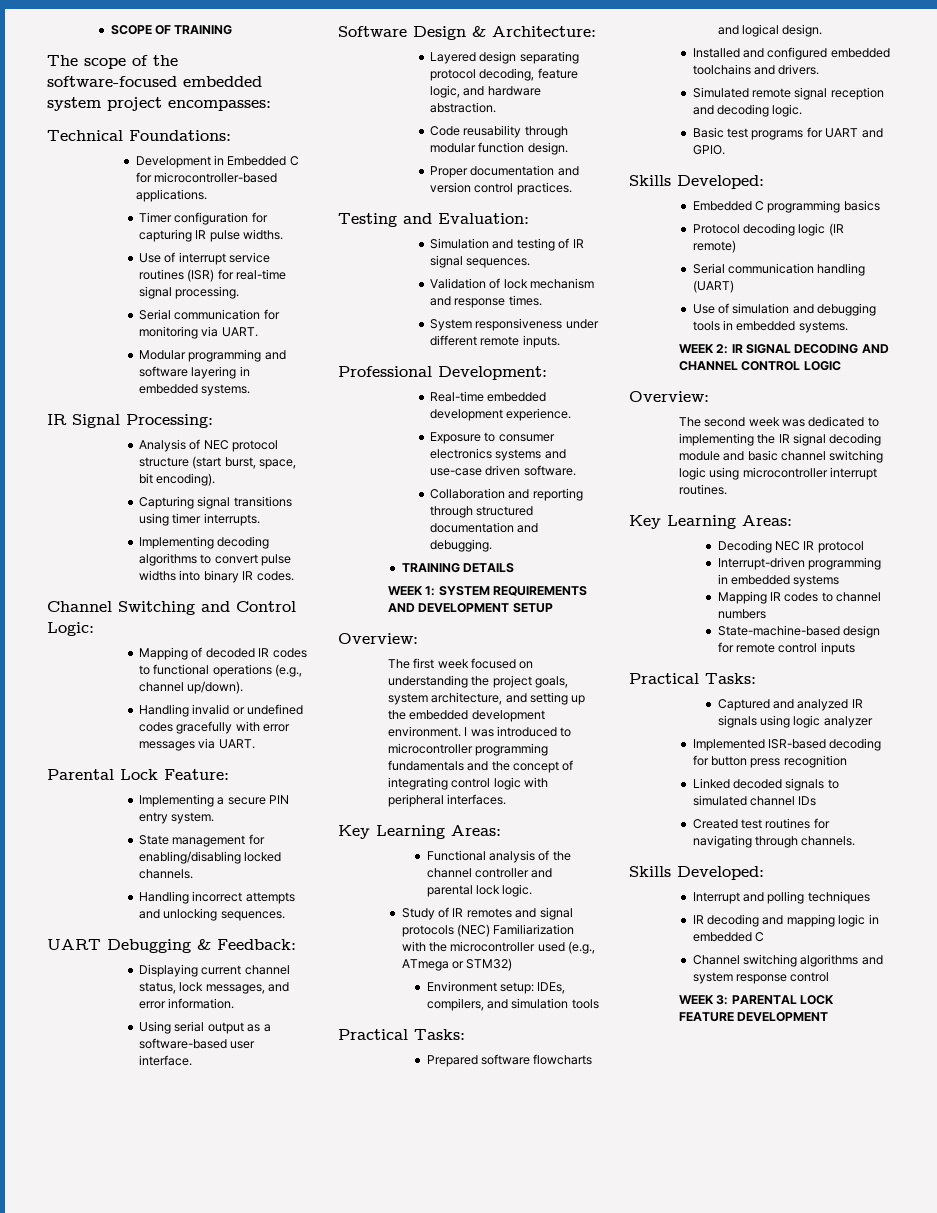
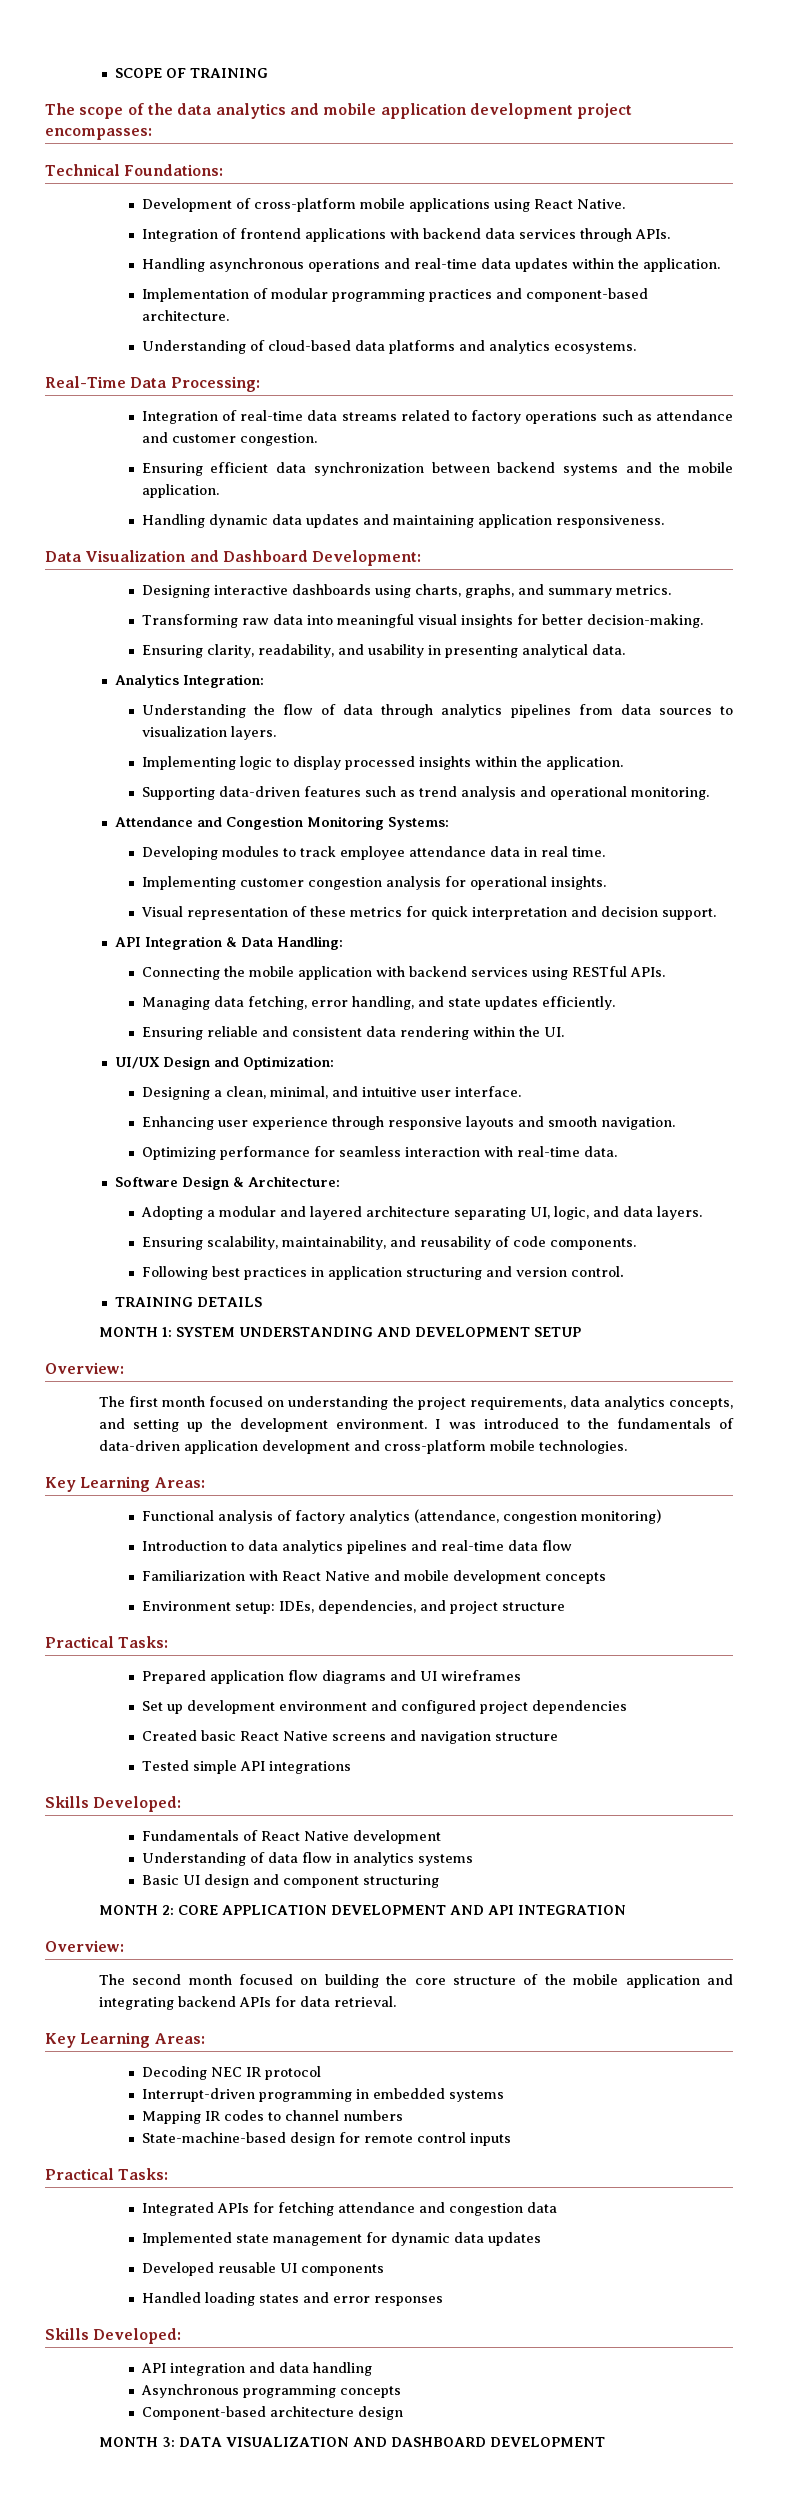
[47,76,262,87] [47,97,101,111] software-focused embedded system -> [177,103,573,119] data analytics and mobile application development
[214,155,299,166] [135,172,278,183] [135,189,207,202] [139,212,268,225] [139,229,284,242] [139,252,271,265] [139,269,287,282] [139,286,240,299] [139,309,280,320] [139,326,258,339] [139,349,286,362] [139,366,250,379] [139,384,251,396] [47,414,213,428] [139,439,279,452] [139,456,297,469] [139,473,216,486] [139,496,292,509] [139,513,260,526] [139,536,270,549] [139,553,292,566] [139,570,294,583] [47,601,296,615] [47,622,94,636] [139,647,307,660] [139,664,303,677] [139,681,244,694] [139,704,304,717] [139,721,291,734] [139,738,255,751] [47,769,229,780] [139,794,290,807] [139,812,215,824] [139,834,265,847] [139,851,282,864] [139,869,194,879] [139,891,295,904] [139,908,285,921] [47,939,296,953] [139,964,290,977] [139,982,290,994] [139,998,235,1009] [139,1021,271,1034] [139,1038,256,1049] [139,1055,193,1066] [338,26,596,40] [430,51,579,64] [430,68,578,81] [430,85,541,98] [430,102,497,113] [430,125,568,138] [430,142,568,155] [430,165,579,178] [430,182,572,195] [338,213,529,227] [430,238,584,251] [430,255,531,268] [430,278,595,289] [430,295,542,308] [430,318,599,331] [430,335,560,348] [338,366,547,380] [430,391,547,402] [430,408,572,421] [430,432,555,444] [430,448,566,461] [430,465,576,476] [430,488,583,501] [430,506,534,518] [430,522,539,533] [430,539,493,552] in Embedded C for microcontroller-based applications. // Timer configuration for capturing IR pulse widths. // Use of interrupt service routines (ISR) for real-time signal processing. // Serial communication for monitoring via UART. // Modular programming and software layering in embedded systems. // IR Signal Processing: // Analysis of NEC protocol structure (start burst, space, bit encoding). // Capturing signal transitions using timer interrupts. // Implementing decoding algorithms to convert pulse widths into binary IR codes. // Channel Switching and Control Logic: // Mapping of decoded IR codes to functional operations (e.g., channel up/down). // Handling invalid or undefined codes gracefully with error messages via UART. // Parental Lock Feature: // Implementing a secure PIN entry system. // State management for enabling/disabling locked channels. // Handling incorrect attempts and unlocking sequences. // UART Debugging & Feedback: // Displaying current channel status, lock messages, and error information. // Using serial output as a software-based user interface. // Software Design & Architecture: // Layered design separating protocol decoding, feature logic, and hardware abstraction. // Code reusability through modular function design. // Proper documentation and version control practices. // Testing and Evaluation: // Simulation and testing of IR signal sequences. // Validation of lock mechanism and response times. // System responsiveness under different remote inputs. // Professional Development: // Real-time embedded development experience. // Exposure to consumer electronics systems and use-case driven software. // Collaboration and reporting through structured documentation and debugging. -> [235,198,625,212] [141,228,670,242] [141,258,720,272] [141,288,648,302] [141,310,229,321] [141,340,636,354] [45,376,260,392] [141,410,733,424] [141,432,317,446] [141,462,734,476] [141,484,219,498] [141,514,664,528] [45,550,422,566] [141,584,671,598] [141,614,703,628] [141,644,625,658] [114,674,264,688] [141,704,734,718] [141,726,276,740] [141,756,623,770] [141,786,709,800] [114,816,449,830] [141,846,605,860] [141,876,606,890] [140,906,716,920] [114,936,343,950] [141,966,665,980] [141,996,615,1010] [141,1026,564,1040] [114,1056,334,1070] [141,1086,521,1100] [141,1116,675,1130] [141,1146,617,1160] [114,1176,340,1190] [140,1206,702,1220] [141,1236,636,1250] [141,1266,624,1280] of cross-platform mobile applications using React Native. // Integration of frontend applications with backend data services through APIs. // Handling asynchronous operations and real-time data updates within the application. // Implementation of modular programming practices and component-based architecture. // Understanding of cloud-based data platforms and analytics ecosystems. // Real-Time Data Processing: // Integration of real-time data streams related to factory operations such as attendance and customer congestion. // Ensuring efficient data synchronization between backend systems and the mobile application. // Handling dynamic data updates and maintaining application responsiveness. // Data Visualization and Dashboard Development: // Designing interactive dashboards using charts, graphs, and summary metrics. // Transforming raw data into meaningful visual insights for better decision-making. // Ensuring clarity, readability, and usability in presenting analytical data. // Analytics Integration: // Understanding the flow of data through analytics pipelines from data sources to visualization layers. // Implementing logic to display processed insights within the application. // Supporting data-driven features such as trend analysis and operational monitoring. // Attendance and Congestion Monitoring Systems: // Developing modules to track employee attendance data in real time. // Implementing customer congestion analysis for operational insights. // Visual representation of these metrics for quick interpretation and decision support. // API Integration & Data Handling: // Connecting the mobile application with backend services using RESTful APIs. // Managing data fetching, error handling, and state updates efficiently. // Ensuring reliable and consistent data rendering within the UI. // UI/UX Design and Optimization: // Designing a clean, minimal, and intuitive user interface. // Enhancing user experience through responsive layouts and smooth navigation. // Optimizing performance for seamless interaction with real-time data. // Software Design & Architecture: // Adopting a modular and layered architecture separating UI, logic, and data layers. // Ensuring scalability, maintainability, and reusability of code components. // Following best practices in application structuring and version control.
[387,586,423,595] WEEK -> [98,1327,158,1337] MONTH
[493,586,588,596] REQUIREMENTS -> [238,1327,373,1337] UNDERSTANDING
[437,659,469,669] week -> [162,1396,206,1407] month
[535,676,569,688] [387,692,503,705] goals, system architecture, -> [469,1396,734,1410] requirements, data analytics concepts,
[409,710,469,720] embedded -> (233, 1423) none
[387,743,549,756] [387,760,574,773] [387,777,549,790] [387,794,507,807] microcontroller programming fundamentals and the concept of integrating control logic with peripheral interfaces. -> [587,1418,734,1429] [98,1440,627,1454] the fundamentals of data-driven application development and cross-platform mobile technologies.
[552,851,571,861] [426,868,553,878] [426,884,533,897] [401,907,573,920] [401,924,575,937] [401,941,596,954] [401,958,513,971] the channel controller and parental lock logic. // Study of IR remotes and signal protocols (NEC) Familiarization with the microcontroller used (e.g., ATmega or STM32) -> [294,1509,661,1524] [141,1540,572,1554] [141,1570,606,1584] factory analytics (attendance, congestion monitoring) // Introduction to data analytics pipelines and real-time data flow // Familiarization with React Native and mobile development concepts
[426,998,599,1011] compilers, and simulation tools -> [317,1600,565,1614] dependencies, and project structure
[481,1054,593,1065] [717,24,823,37] [692,47,890,60] [692,64,820,75] [692,87,884,100] [692,104,803,117] [692,127,883,140] [692,145,725,155] [629,175,764,189] [692,200,880,213] [692,223,844,236] [692,240,736,253] [692,263,866,276] [692,280,734,293] [692,303,877,316] [692,320,848,333] [678,344,889,354] [678,361,841,371] [629,391,709,402] [678,416,879,427] [678,433,882,446] [678,450,884,463] [678,467,878,480] [678,484,727,495] software flowcharts and logical design. // Installed and configured embedded toolchains and drivers. // Simulated remote signal reception and decoding logic. // Basic test programs for UART and GPIO. // Skills Developed: // Embedded C programming basics // Protocol decoding logic (IR remote) // Serial communication handling (UART) // Use of simulation and debugging tools in embedded systems. // WEEK 2: IR SIGNAL DECODING AND CHANNEL CONTROL LOGIC // Overview: // The second week was dedicated to implementing the IR signal decoding module and basic channel switching logic using microcontroller interrupt routines. -> [209,1670,521,1684] [141,1700,627,1714] [141,1730,558,1744] [141,1760,351,1774] [45,1796,182,1812] [141,1830,441,1844] [141,1852,473,1866] [141,1874,439,1888] [98,1905,626,1915] [45,1940,124,1952] [98,1974,734,1988] [98,1996,396,2010] application flow diagrams and UI wireframes // Set up development environment and configured project dependencies // Created basic React Native screens and navigation structure // Tested simple API integrations // Skills Developed: // Fundamentals of React Native development // Understanding of data flow in analytics systems // Basic UI design and component structuring // MONTH 2: CORE APPLICATION DEVELOPMENT AND API INTEGRATION // Overview: // The second month focused on building the core structure of the mobile application and integrating backend APIs for data retrieval.
[717,699,863,711] [717,715,873,728] [692,738,882,751] [692,755,847,768] [692,778,839,791] [692,795,817,806] [692,818,830,829] [692,835,856,848] [629,866,764,880] [692,891,870,904] [692,914,879,927] [692,932,765,942] [692,954,883,967] [692,972,830,984] [678,995,835,1005] [678,1012,734,1022] Captured and analyzed IR signals using logic analyzer // Implemented ISR-based decoding for button press recognition // Linked decoded signals to simulated channel IDs // Created test routines for navigating through channels. // Skills Developed: // Interrupt and polling techniques // IR decoding and mapping logic in embedded C // Channel switching algorithms and system response control // WEEK 3: PARENTAL LOCK FEATURE -> [141,2202,557,2216] [141,2232,541,2246] [141,2262,384,2276] [141,2292,443,2306] [45,2328,182,2344] [140,2362,372,2376] [140,2384,401,2398] [141,2406,403,2420] [98,2437,486,2447] Integrated APIs for fetching attendance and congestion data // Implemented state management for dynamic data updates // Developed reusable UI components // Handled loading states and error responses // Skills Developed: // API integration and data handling // Asynchronous programming concepts // Component-based architecture design // MONTH 3: DATA VISUALIZATION AND DASHBOARD

